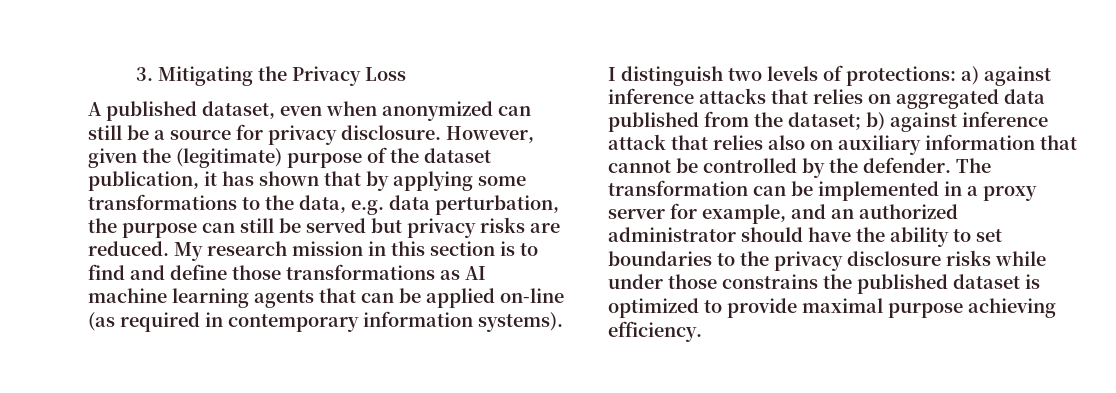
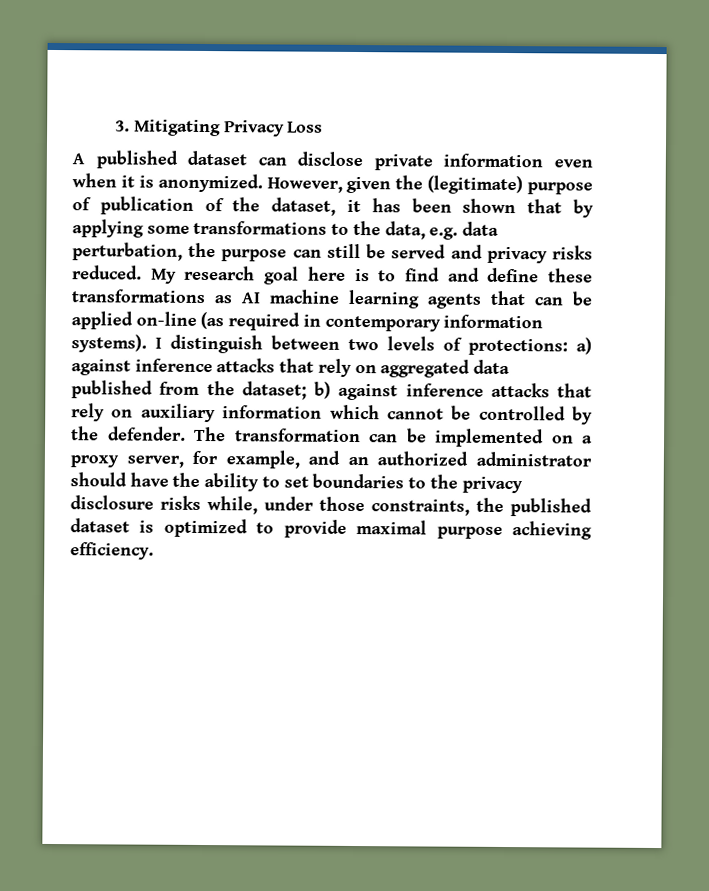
[258,66,288,81] the -> (221, 128) none
[202,101,531,121] [88,124,441,145] dataset, even when anonymized can still be a source for privacy disclosure. -> [187,150,593,171] [72,173,263,193] dataset can disclose private information even when it is anonymized.
[390,148,491,163] [88,171,199,191] the dataset publication, -> [99,196,337,216] publication of the dataset,
(254, 178) none -> [411,198,452,213] been
[371,218,402,233] but -> [450,244,483,259] and
[530,223,560,233] are -> (593, 252) none
[292,241,495,256] mission in this section -> [264,266,346,285] goal here
[232,265,281,280] those -> [547,268,593,283] these
(723, 76) none -> [271,335,340,350] between
[813,89,863,104] relies -> [317,358,352,377] rely
[608,134,805,150] attack that relies also -> [490,382,592,398] [71,403,105,422] attacks that rely
[1040,135,1077,150] that -> [329,404,380,420] which
[944,181,962,196] in -> [551,435,574,444] on
[608,209,665,219] server -> [126,455,184,468] server,
[995,251,1046,266] while -> [207,496,258,515] while,
[722,274,818,289] constrains -> [371,499,470,516] constraints,

